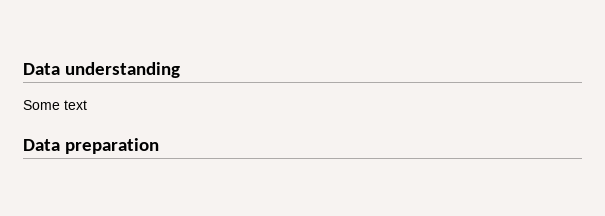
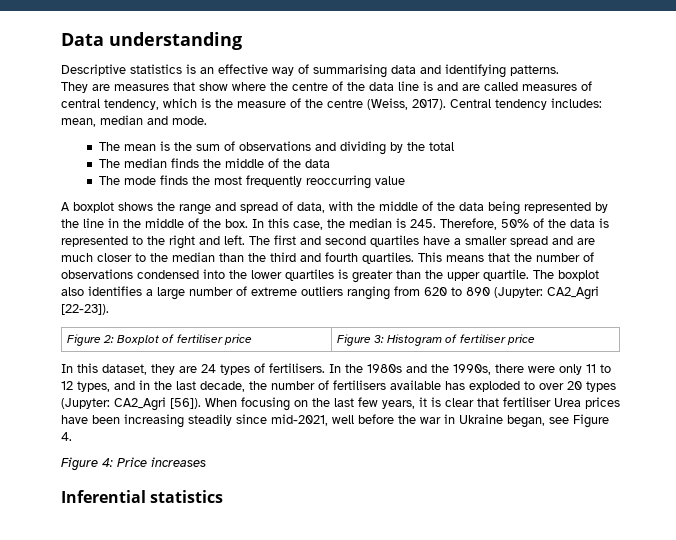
[23,100,87,110] [23,138,159,154] Some text // Data preparation -> [61,64,559,78] [61,81,592,93] [61,98,602,110] [61,115,207,127] [99,141,455,155] [99,158,331,168] [99,175,406,189] [61,201,608,215] [61,218,609,230] [61,235,595,249] [61,252,594,264] [61,269,599,283] [61,286,599,300] [61,304,109,315] [67,334,252,346] [337,334,535,346] [61,363,611,375] [61,380,616,392] [61,397,620,411] [61,414,609,428] [61,432,72,441] [61,457,206,471] [61,490,224,503] Descriptive statistics is an effective way of summarising data and identifying patterns. // They are measures that show where the centre of the data line is and are called measures of central tendency, which is the measure of the centre (Weiss, 2017). Central tendency includes: mean, median and mode. // The mean is the sum of observations and dividing by the total // The median finds the middle of the data // The mode finds the most frequently reoccurring value // A boxplot shows the range and spread of data, with the middle of the data being represented by the line in the middle of the box. In this case, the median is 245. Therefore, 50% of the data is represented to the right and left. The first and second quartiles have a smaller spread and are much closer to the median than the third and fourth quartiles. This means that the number of observations condensed into the lower quartiles is greater than the upper quartile. The boxplot also identifies a large number of extreme outliers ranging from 620 to 890 (Jupyter: CA2_Agri [22-23]). // Figure 2: Boxplot of fertiliser price | Figure 3: Histogram of fertiliser price // In this dataset, they are 24 types of fertilisers. In the 1980s and the 1990s, there were only 11 to 12 types, and in the last decade, the number of fertilisers available has exploded to over 20 types (Jupyter: CA2_Agri [56]). When focusing on the last few years, it is clear that fertiliser Urea prices have been increasing steadily since mid-2021, well before the war in Ukraine began, see Figure 4. // Figure 4: Price increases // Inferential statistics

